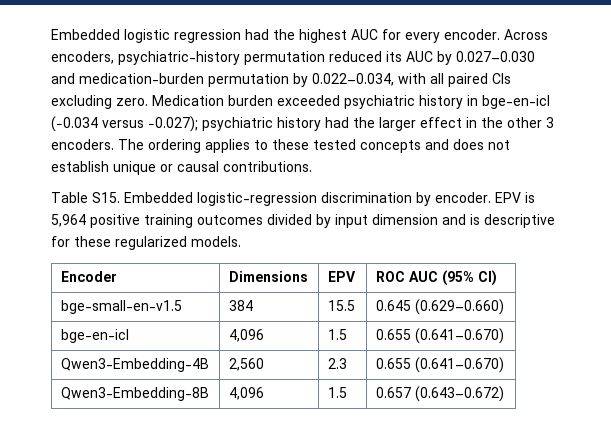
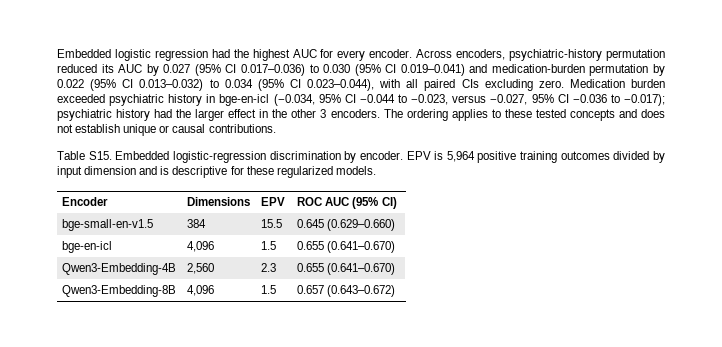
[456,51,535,62] [51,73,394,87] 0.027–0.030 and medication-burden permutation by 0.022–0.034, -> [163,64,665,76] [57,79,374,91] 0.027 (95% CI 0.017–0.036) to 0.030 (95% CI 0.019–0.041) and medication-burden permutation by 0.022 (95% CI 0.013–0.032) to 0.034 (95% CI 0.023–0.044),
[51,116,198,132] (−0.034 versus −0.027); -> [273,94,666,106] (−0.034, 95% CI −0.044 to −0.023, versus −0.027, 95% CI −0.036 to −0.017);

